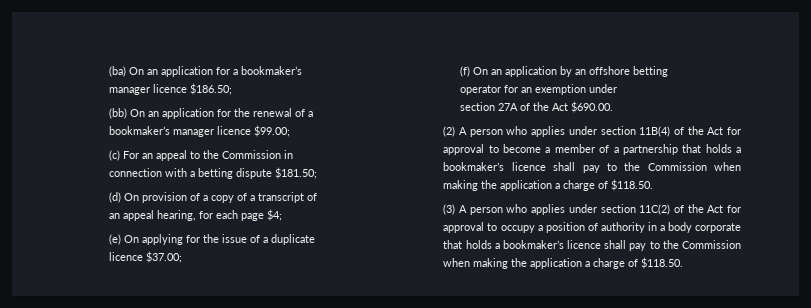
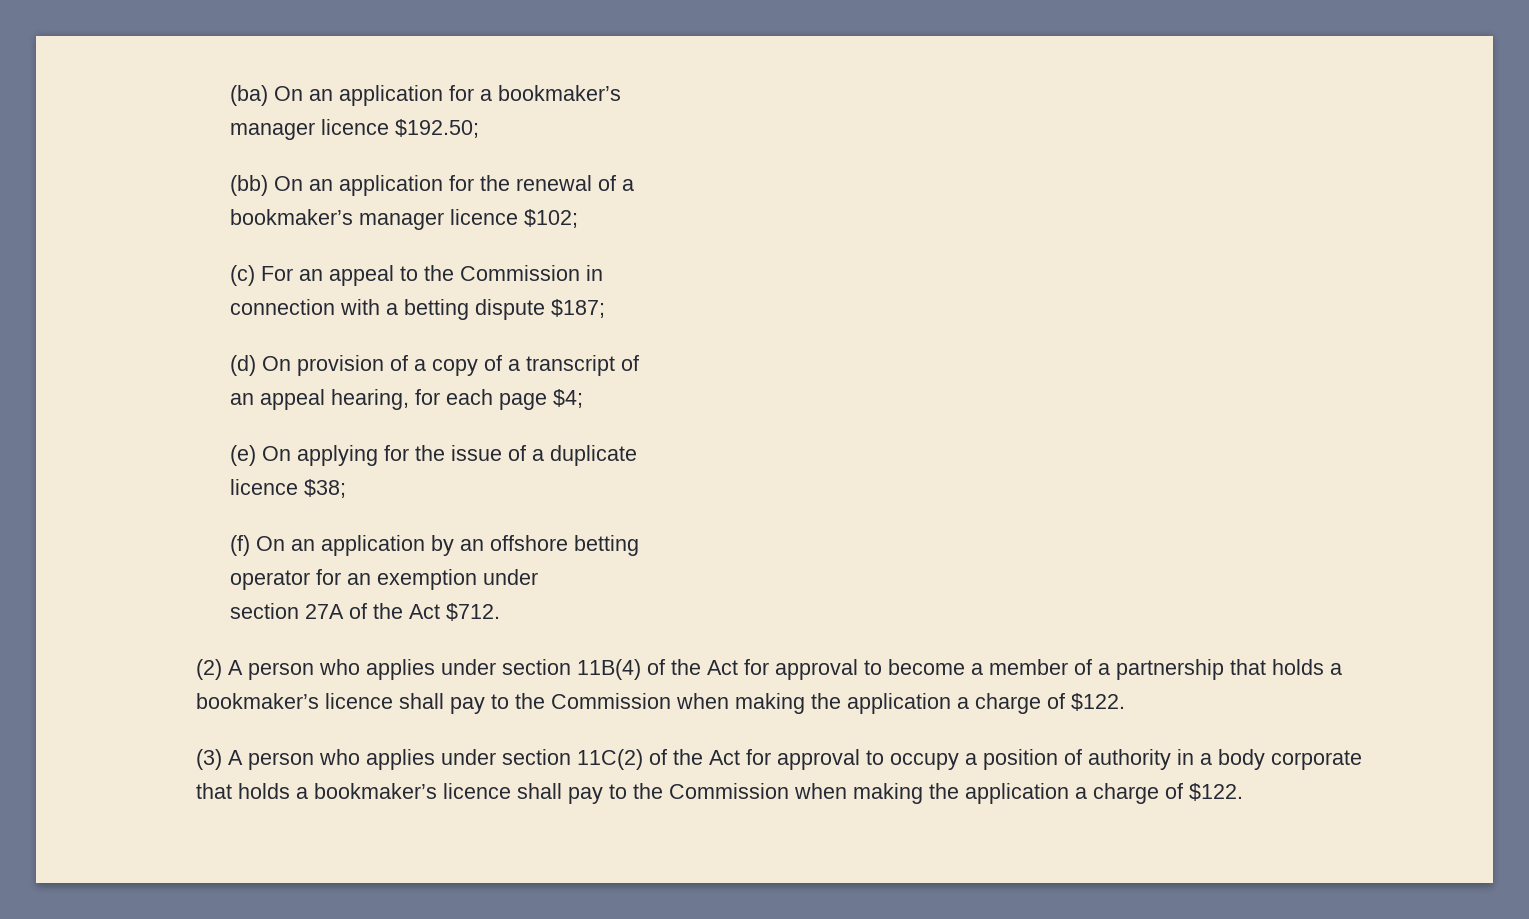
[190,83,233,95] $186.50; -> [395,119,480,138] $192.50;
[254,125,291,137] $99.00; -> [524,209,579,228] $102;
[275,167,318,179] $181.50; -> [551,299,606,318] $187;
[146,251,183,263] $37.00; -> [304,479,347,498] $38;
[571,101,614,113] $690.00. -> [446,603,501,621] $712.
[611,179,654,191] $118.50. -> [1070,693,1125,711] $122.
[641,257,684,269] $118.50. -> [1188,783,1243,801] $122.

